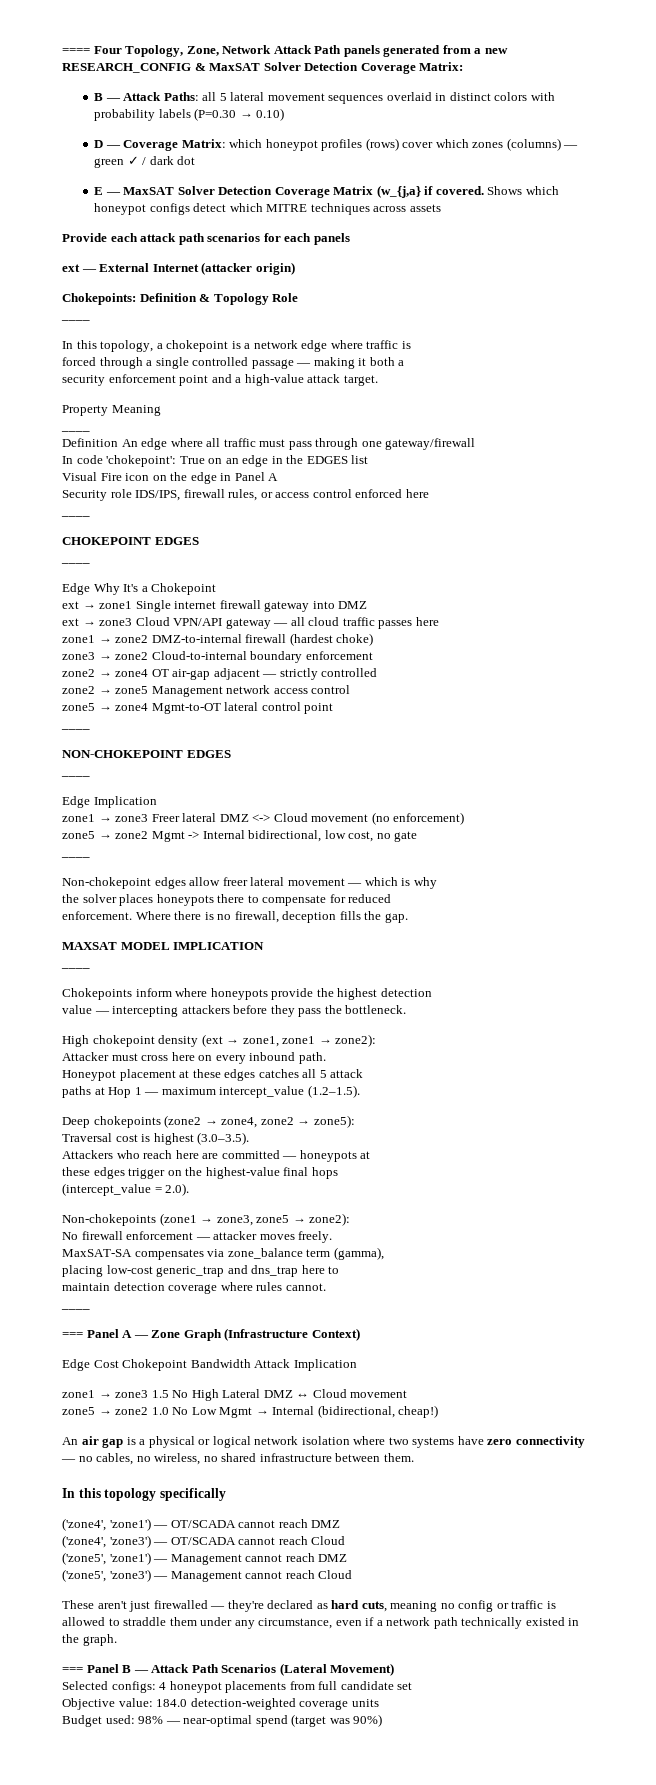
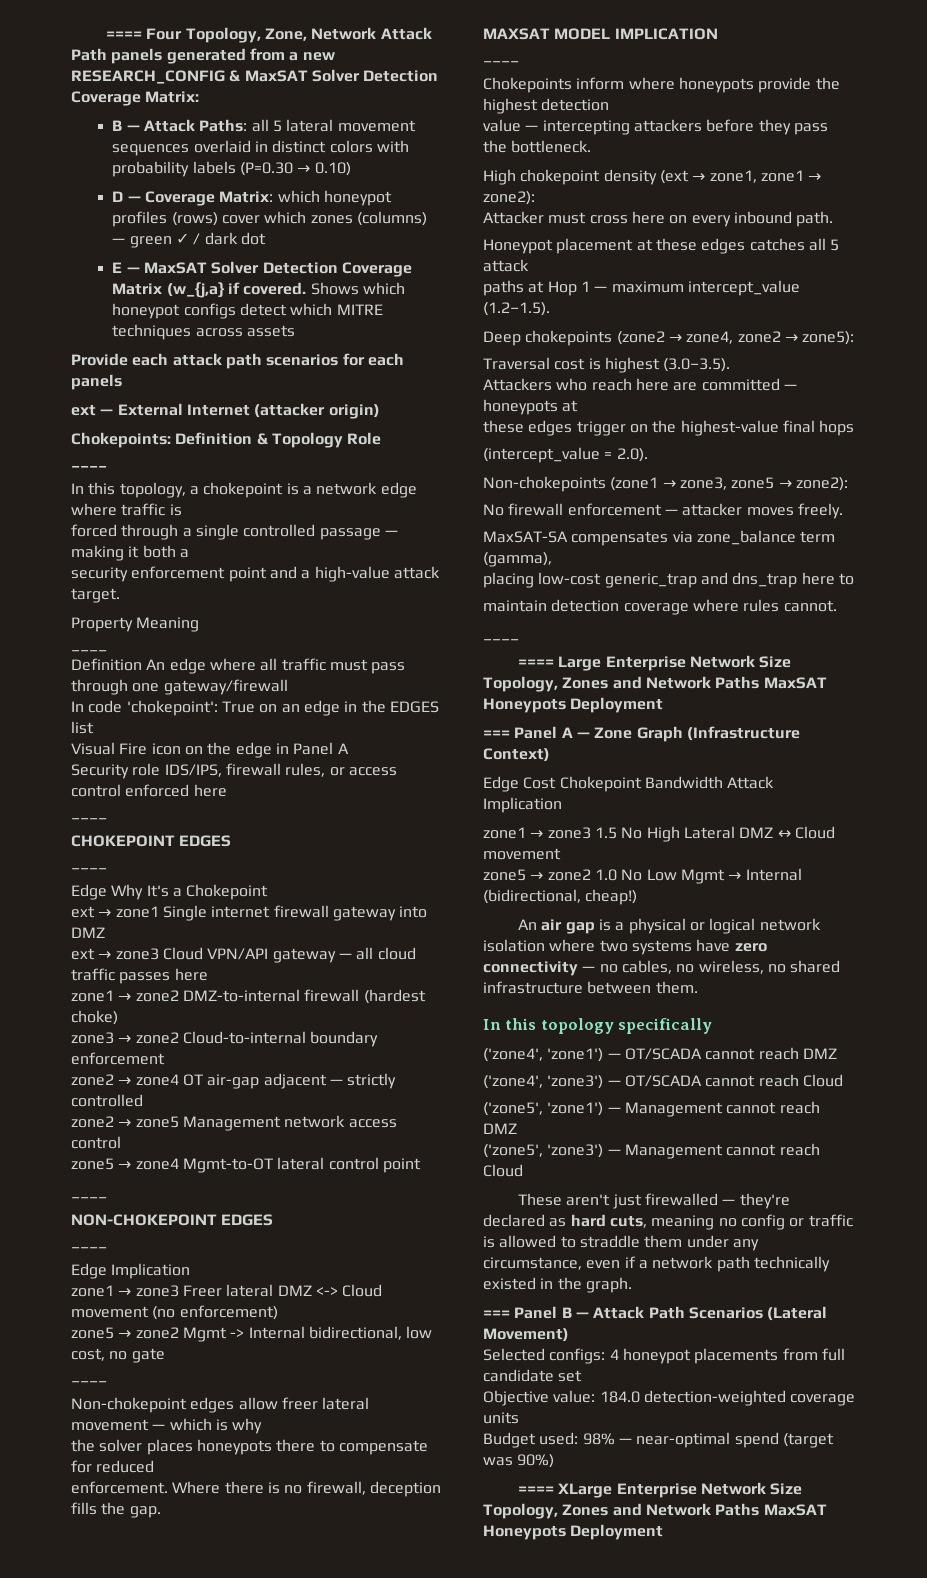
(90, 1309) none -> [518,655,792,671] [483,676,827,692] [483,697,664,713] // ==== Large Enterprise Network Size Topology, Zones and Network Paths MaxSAT Honeypots Deployment
(383, 1720) none -> [518,1482,803,1498] [483,1503,827,1519] [483,1524,664,1540] // ==== XLarge Enterprise Network Size Topology, Zones and Network Paths MaxSAT Honeypots Deployment

